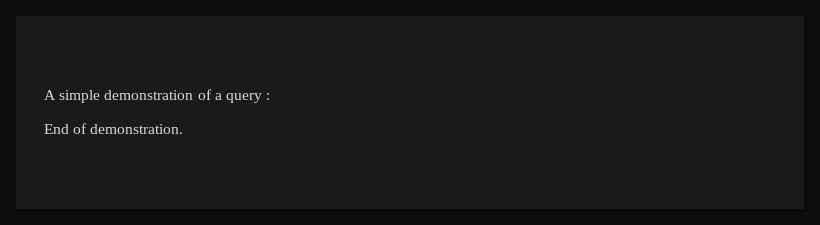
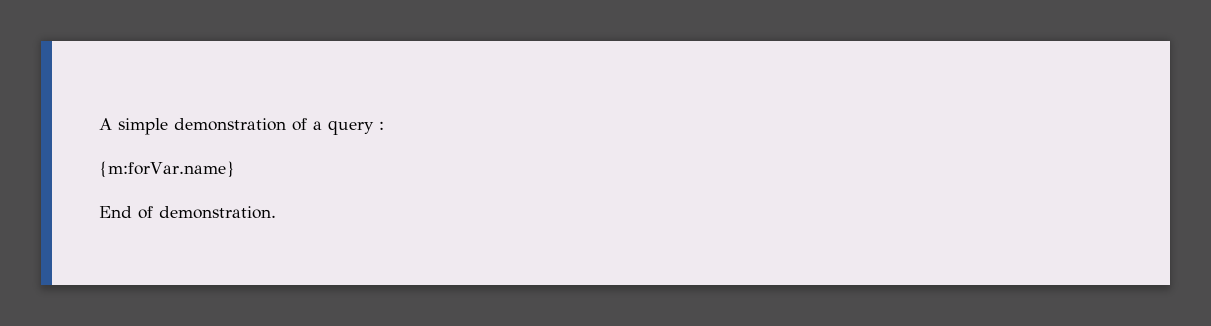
(271, 96) none -> [99,161,235,178] // {m:forVar.name}

